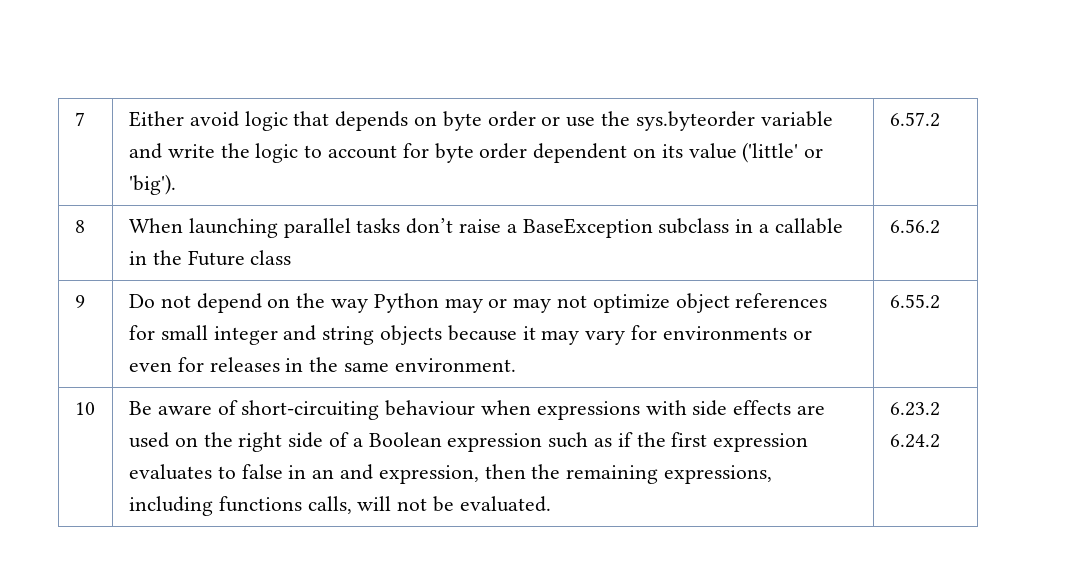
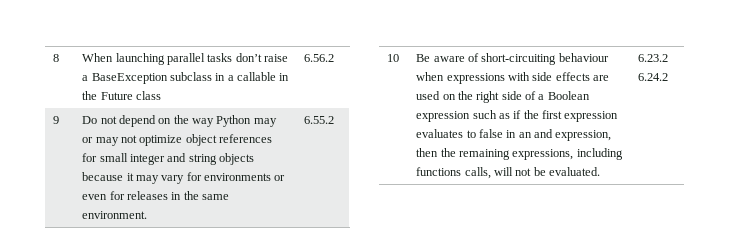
[74,112,85,126] [128,111,833,131] [128,142,824,163] [128,174,176,195] [889,112,940,127] 7 | Either avoid logic that depends on byte order or use the sys.byteorder variable and write the logic to account for byte order dependent on its value ('little' or 'big'). | 6.57.2 // -> (53, 58) none

